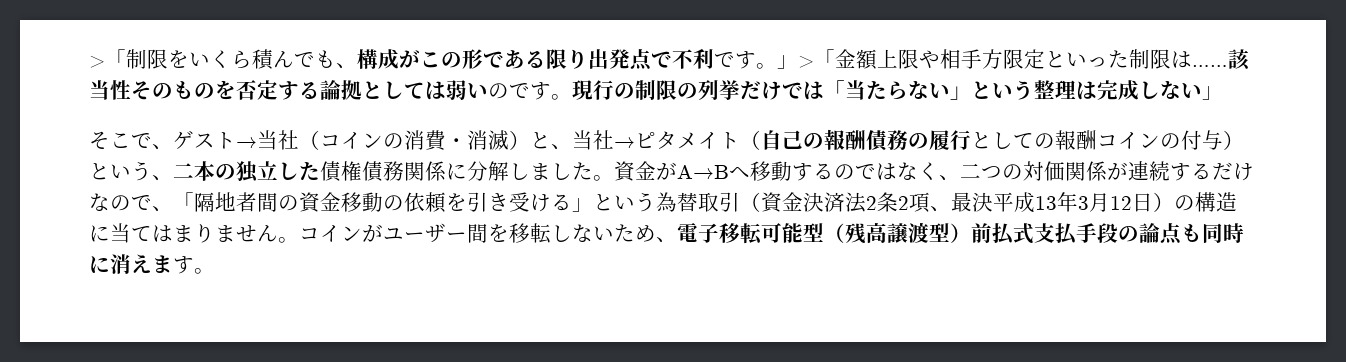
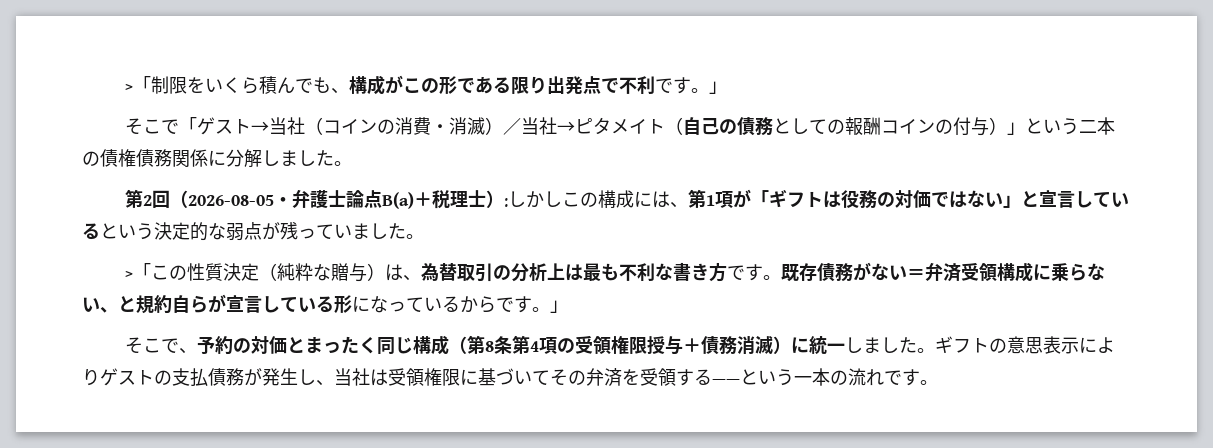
[798,49,1250,70] [89,80,1223,101] [89,131,173,150] >「金額上限や相手方限定といった制限は……該当性そのものを否定する論拠としては弱いのです。現行の制限の列挙だけでは「当たらない」という整理は完成しない」 // そこで、 -> [125,117,198,135] // そこで「
[530,132,572,150] と、 -> [503,118,522,135] ／
[824,129,971,152] 報酬債務の履行 -> [737,117,774,136] 債務
[89,161,320,183] という、二本の独立した -> [1007,117,1116,135] [82,151,100,166] 」という二本の
[614,161,1254,182] [89,192,1237,213] [89,222,1244,245] [89,254,173,274] 資金がA→Bへ移動するのではなく、二つの対価関係が連続するだけなので、「隔地者間の資金移動の依頼を引き受ける」という為替取引（資金決済法2条2項、最決平成13年3月12日）の構造に当てはまりません。コインがユーザー間を移転しないため、電子移転可能型（残高譲渡型）前払式支払手段の論点も同時に消えま -> [125,189,1130,209] [82,222,424,241] [125,262,1106,282] [82,294,568,314] [125,335,1116,355] [82,368,902,386] // 第2回（2026-08-05・弁護士論点B(a)＋税理士）:しかしこの構成には、第1項が「ギフトは役務の対価ではない」と宣言しているという決定的な弱点が残っていました。 // >「この性質決定（純粋な贈与）は、為替取引の分析上は最も不利な書き方です。既存債務がない＝弁済受領構成に乗らない、と規約自らが宣言している形になっているからです。」 // そこで、予約の対価とまったく同じ構成（第8条第4項の受領権限授与＋債務消滅）に統一しました。ギフトの意思表示によりゲストの支払債務が発生し、当社は受領権限に基づいてその弁済を受領する——という一本の流れで

